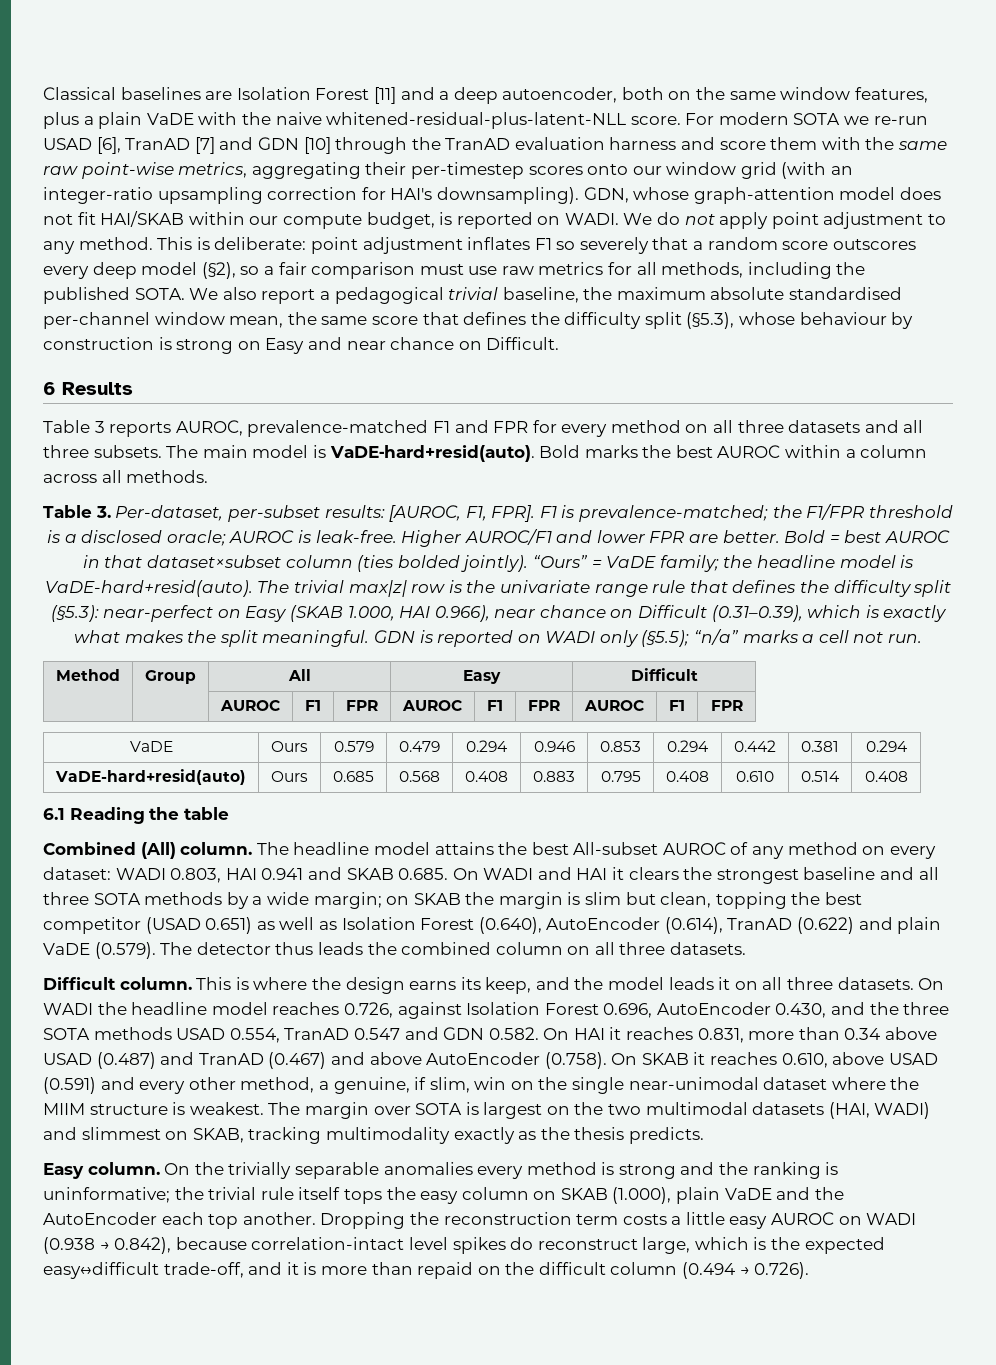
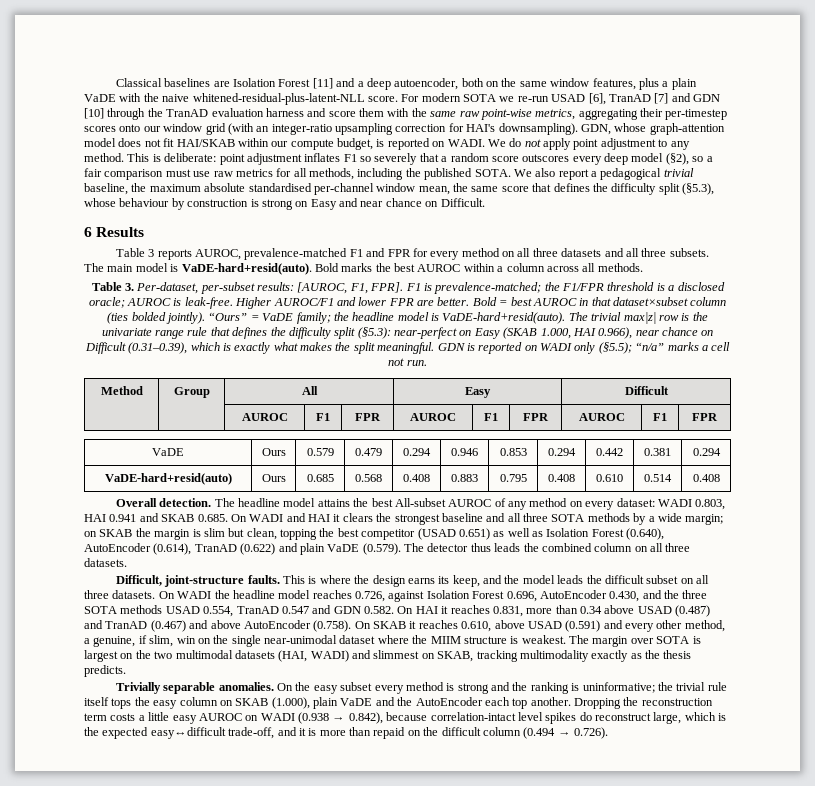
[43,807,229,824] [43,842,253,859] 6.1 Reading the table // Combined (All) column. -> [115,498,212,507] Overall detection.
[43,977,192,990] Difficult column. -> [115,575,280,587] Difficult, joint-structure faults.
[718,977,731,990] it -> [586,575,679,584] the difficult subset
[43,1162,473,1179] Easy column. On the trivially separable anomalies -> [115,682,373,694] Trivially separable anomalies. On the easy subset

